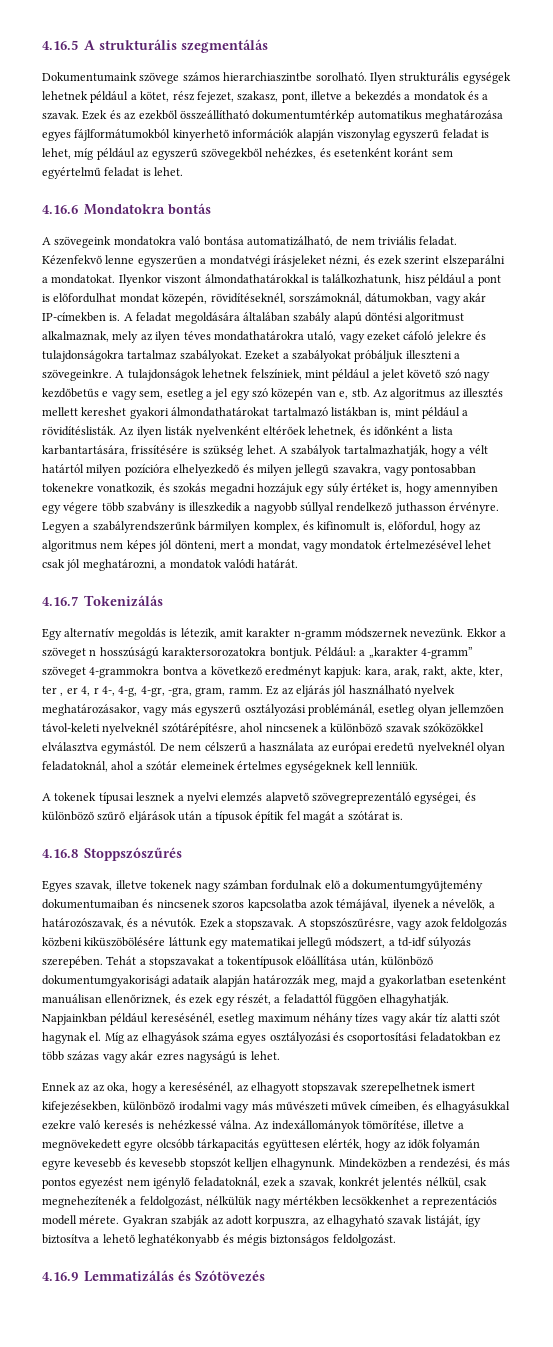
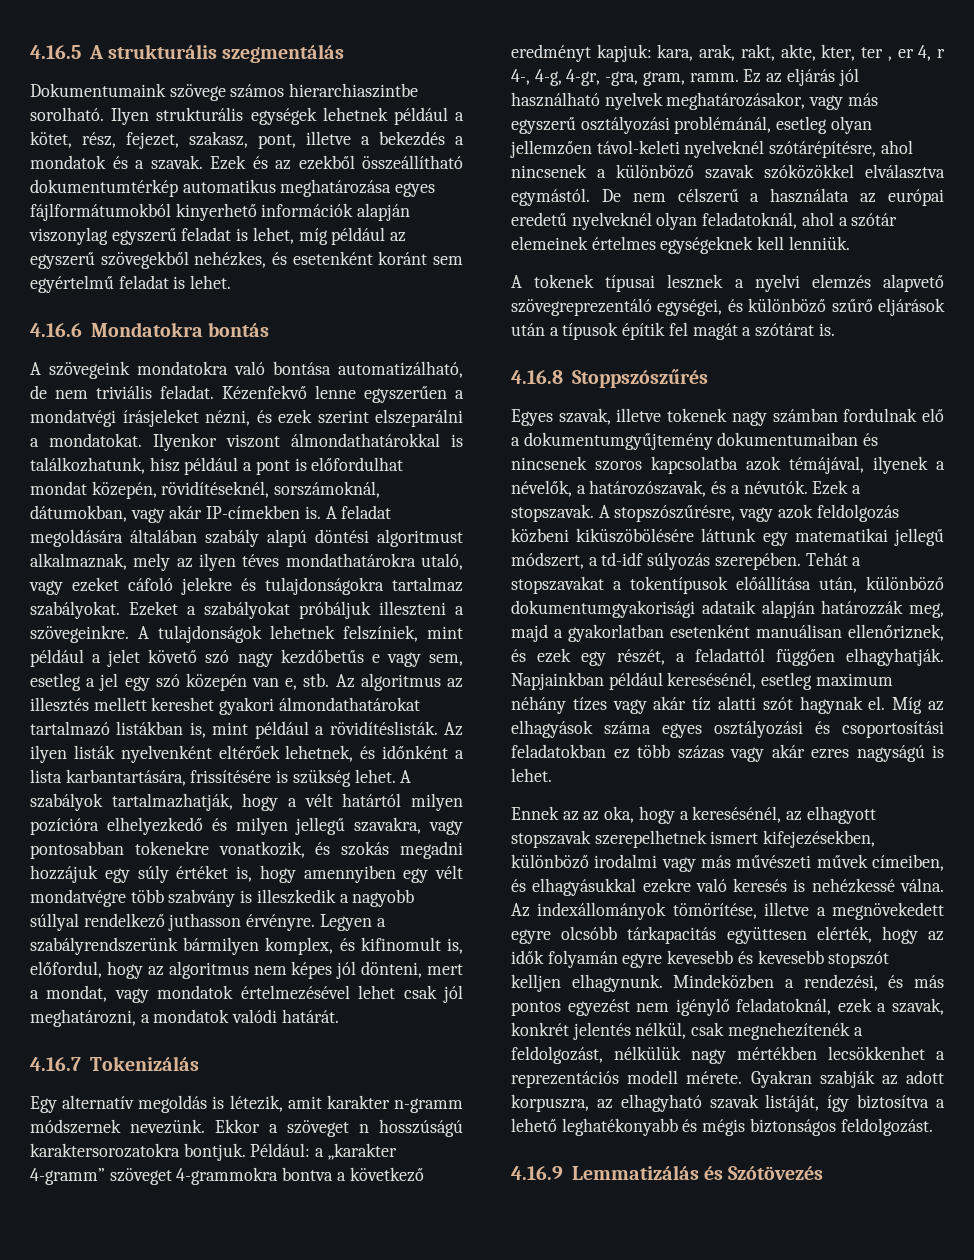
[172,91,195,101] rész -> [82,132,116,148] rész,
[63,502,99,514] végere -> [435,865,463,879] [30,889,126,907] vélt mondatvégre
[92,521,196,533] szabályrendszerűnk -> [30,937,178,955] szabályrendszerünk

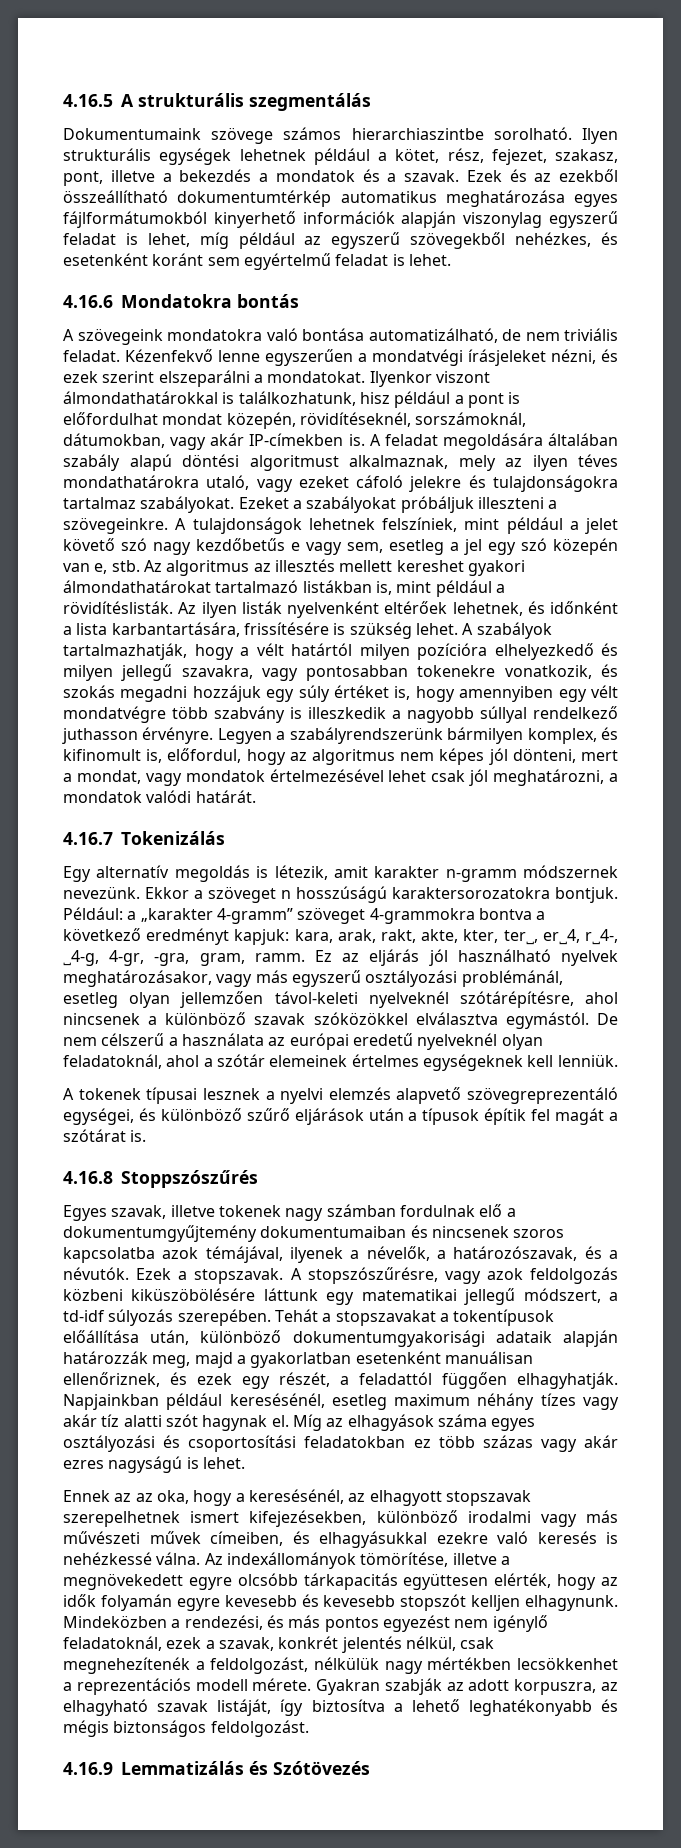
[861,45,946,61] [511,69,562,86] ter , er 4, r 4-, 4-g, -> [503,929,618,945] [63,950,99,966] ter˽, er˽4, r˽4-, ˽4-g,

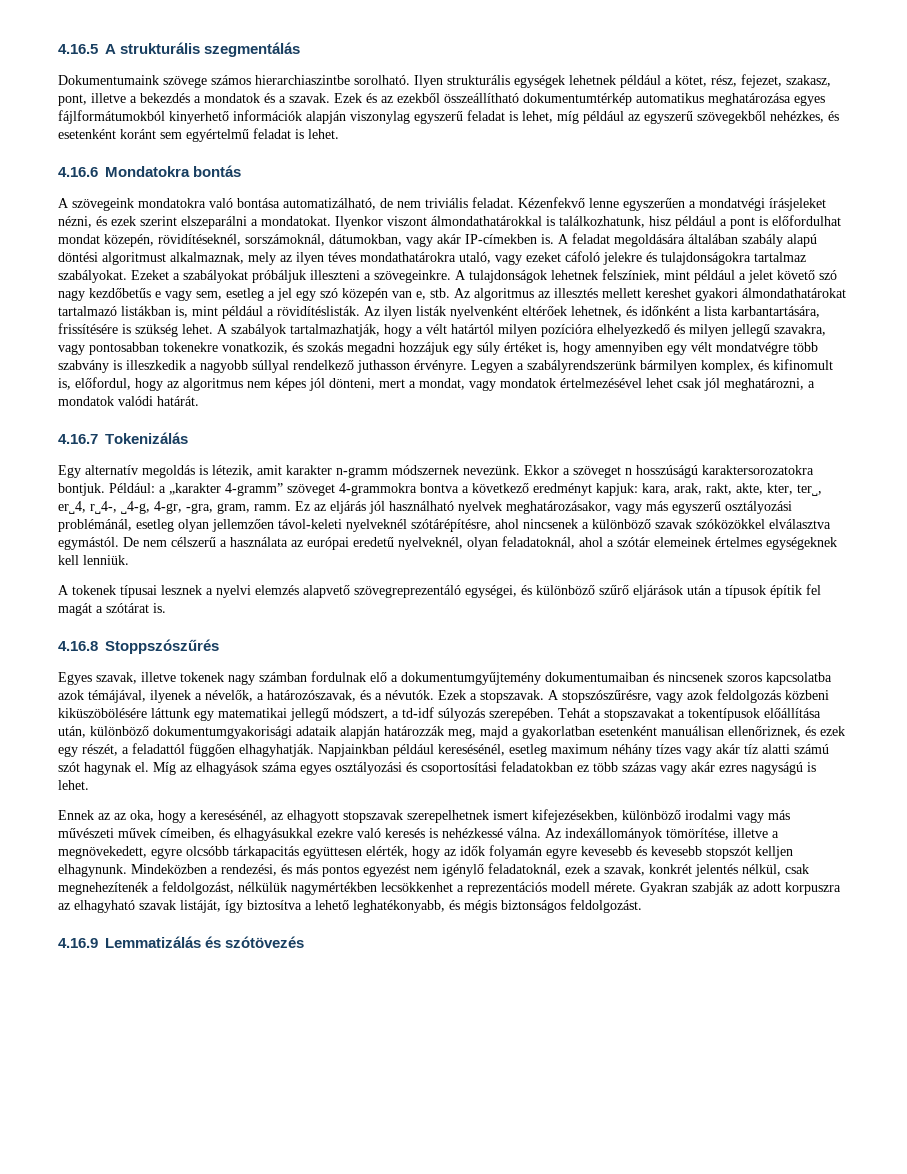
[417,1033,498,1050] nyelveknél -> [398,537,463,550] nyelveknél,
(162, 1421) none -> [794,744,829,754] számú
[63,1573,183,1590] megnövekedett -> [58,846,147,859] megnövekedett,
[384,1657,512,1674] nagy mértékben -> [291,882,377,895] nagymértékben
[514,1679,597,1695] korpuszra, -> [785,882,841,895] korpuszra
[468,1699,592,1716] leghatékonyabb -> [353,900,445,913] leghatékonyabb,
[273,1761,370,1775] Szótövezés -> [225,936,305,948] szótövezés

